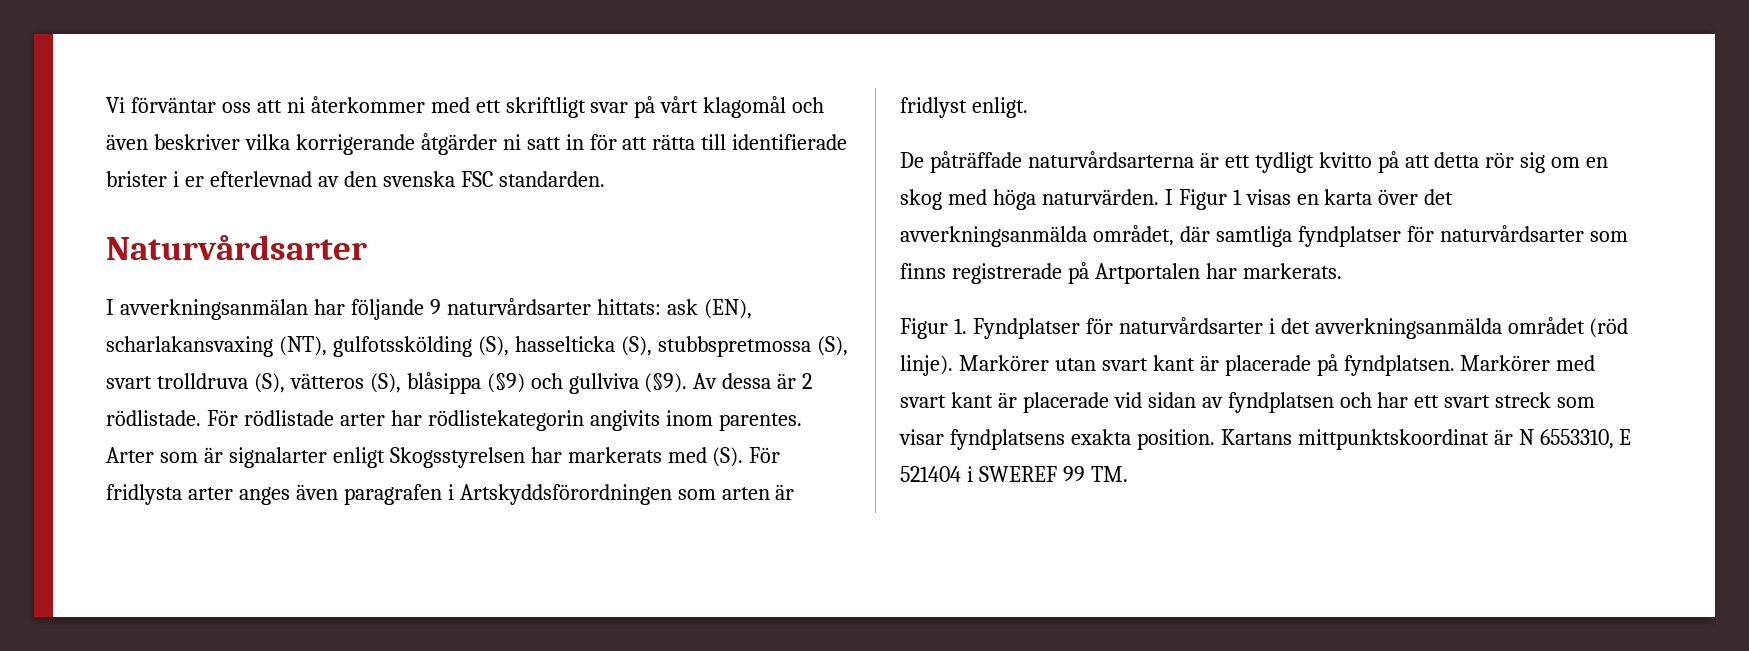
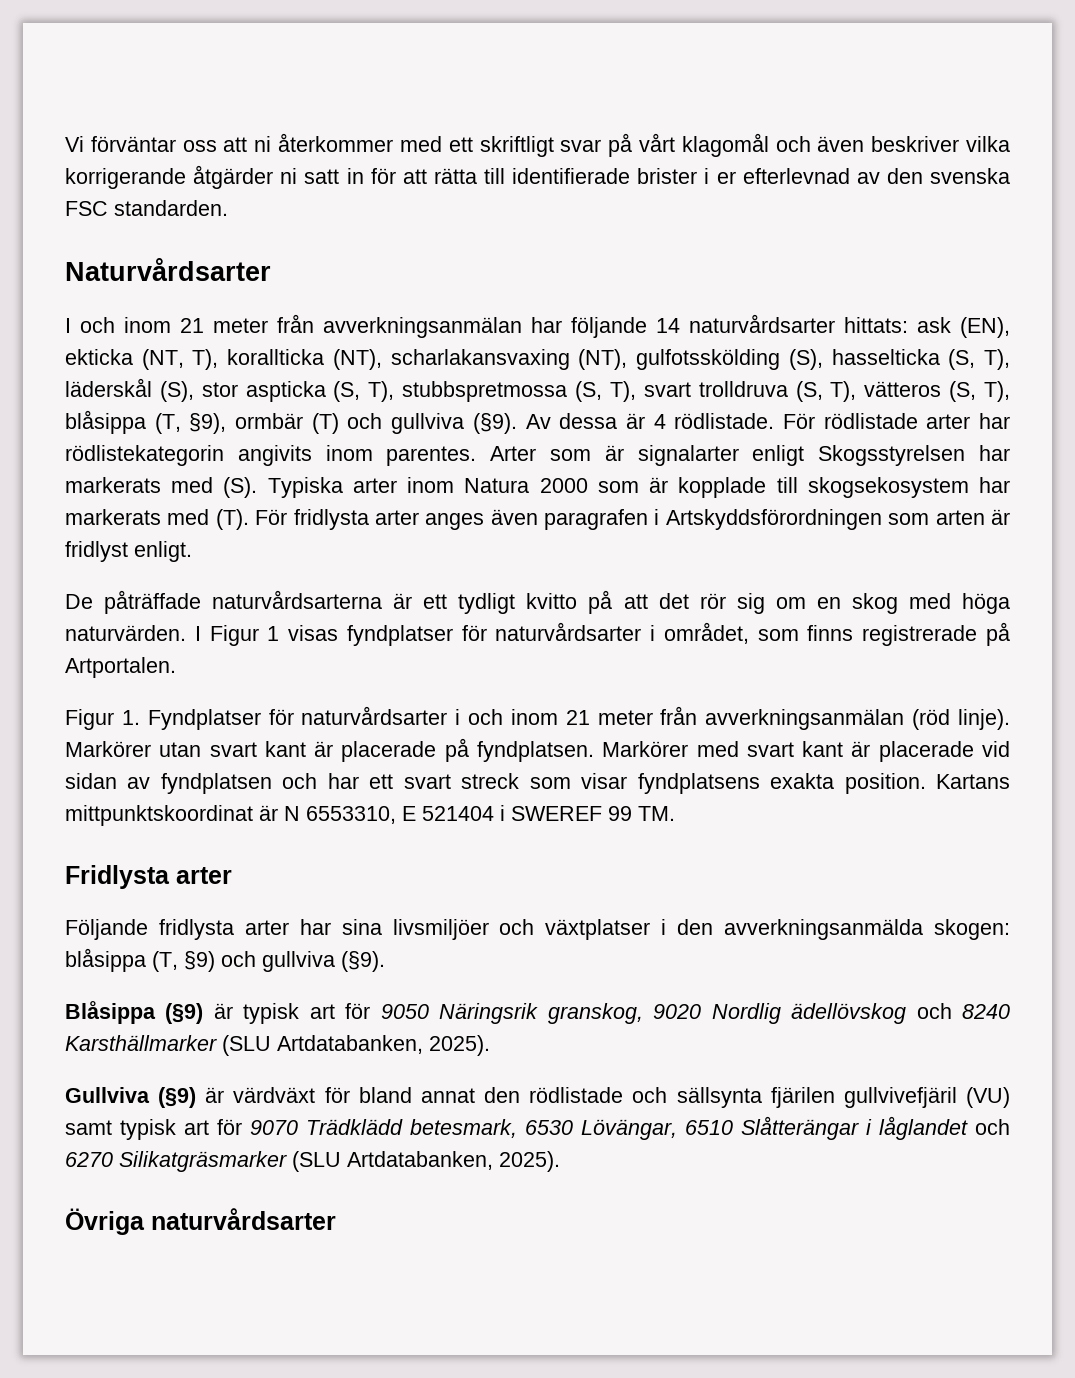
(114, 307) none -> [80,314,314,333] och inom 21 meter från
[429,299,441,315] 9 -> [656,318,680,333] 14
(752, 309) none -> [65,349,382,370] ekticka (NT, T), korallticka (NT),
[620,336,848,357] [106,372,525,394] (S), stubbspretmossa (S), svart trolldruva (S), vätteros (S), blåsippa (§9) -> [948,349,1011,370] [65,378,1011,402] [65,410,339,434] (S, T), läderskål (S), stor aspticka (S, T), stubbspretmossa (S, T), svart trolldruva (S, T), vätteros (S, T), blåsippa (T, §9), ormbär (T)
[802,373,813,389] 2 -> [653,414,666,429] 4
(744, 457) none -> [267,477,1011,498] [65,509,249,530] Typiska arter inom Natura 2000 som är kopplade till skogsekosystem har markerats med (T).
[1434,152,1480,168] detta -> [658,593,689,609] det
[1296,189,1454,205] [900,225,1292,247] en karta över det avverkningsanmälda området, där samtliga -> (339, 633) none
(1584, 233) none -> [650,622,749,644] i området,
[1094,263,1342,284] Artportalen har markerats. -> [65,657,176,678] Artportalen.
[1280,317,1585,339] det avverkningsanmälda området -> [468,706,905,730] och inom 21 meter från avverkningsanmälan
(1128, 474) none -> [65,865,232,889] [65,919,1010,940] [65,948,385,972] [65,1001,1010,1024] [65,1035,490,1056] [65,1087,1011,1108] [65,1116,1010,1140] [65,1151,560,1172] [65,1208,336,1235] // Fridlysta arter // Följande fridlysta arter har sina livsmiljöer och växtplatser i den avverkningsanmälda skogen: blåsippa (T, §9) och gullviva (§9). // Blåsippa (§9) är typisk art för 9050 Näringsrik granskog, 9020 Nordlig ädellövskog och 8240 Karsthällmarker (SLU Artdatabanken, 2025). // Gullviva (§9) är värdväxt för bland annat den rödlistade och sällsynta fjärilen gullvivefjäril (VU) samt typisk art för 9070 Trädklädd betesmark, 6530 Lövängar, 6510 Slåtterängar i låglandet och 6270 Silikatgräsmarker (SLU Artdatabanken, 2025). // Övriga naturvårdsarter

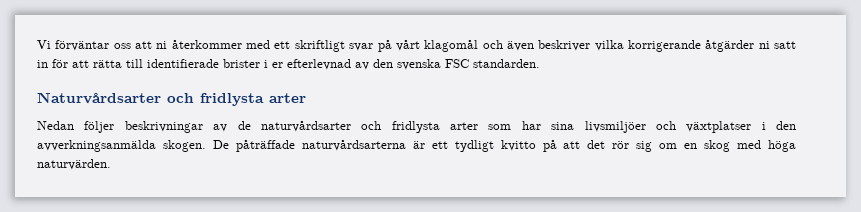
[65,314,1010,338] [65,349,1011,370] [65,378,1011,402] [65,410,1010,434] [65,445,1010,466] [65,477,1011,498] [65,509,1010,530] [65,541,192,562] // I och inom 21 meter från avverkningsanmälan har följande 14 naturvårdsarter hittats: ask (EN), ekticka (NT, T), korallticka (NT), scharlakansvaxing (NT), gulfotsskölding (S), hasselticka (S, T), läderskål (S), stor aspticka (S, T), stubbspretmossa (S, T), svart trolldruva (S, T), vätteros (S, T), blåsippa (T, §9), ormbär (T) och gullviva (§9). Av dessa är 4 rödlistade. För rödlistade arter har rödlistekategorin angivits inom parentes. Arter som är signalarter enligt Skogsstyrelsen har markerats med (S). Typiska arter inom Natura 2000 som är kopplade till skogsekosystem har markerats med (T). För fridlysta arter anges även paragrafen i Artskyddsförordningen som arten är fridlyst enligt. // -> [167,93,306,106] [37,121,796,133] [37,140,206,152] och fridlysta arter // Nedan följer beskrivningar av de naturvårdsarter och fridlysta arter som har sina livsmiljöer och växtplatser i den avverkningsanmälda skogen.
[194,622,1010,646] [65,657,176,678] [65,706,1010,730] [65,738,1011,762] [65,773,1010,794] [65,805,675,826] [65,865,232,889] [65,919,1010,940] [65,948,385,972] [65,1001,1010,1024] [65,1035,490,1056] [65,1087,1011,1108] [65,1116,1010,1140] [65,1151,560,1172] [65,1208,336,1235] I Figur 1 visas fyndplatser för naturvårdsarter i området, som finns registrerade på Artportalen. // Figur 1. Fyndplatser för naturvårdsarter i och inom 21 meter från avverkningsanmälan (röd linje). Markörer utan svart kant är placerade på fyndplatsen. Markörer med svart kant är placerade vid sidan av fyndplatsen och har ett svart streck som visar fyndplatsens exakta position. Kartans mittpunktskoordinat är N 6553310, E 521404 i SWEREF 99 TM. // Fridlysta arter // Följande fridlysta arter har sina livsmiljöer och växtplatser i den avverkningsanmälda skogen: blåsippa (T, §9) och gullviva (§9). // Blåsippa (§9) är typisk art för 9050 Näringsrik granskog, 9020 Nordlig ädellövskog och 8240 Karsthällmarker (SLU Artdatabanken, 2025). // Gullviva (§9) är värdväxt för bland annat den rödlistade och sällsynta fjärilen gullvivefjäril (VU) samt typisk art för 9070 Trädklädd betesmark, 6530 Lövängar, 6510 Slåtterängar i låglandet och 6270 Silikatgräsmarker (SLU Artdatabanken, 2025). // Övriga naturvårdsarter -> (111, 164) none

